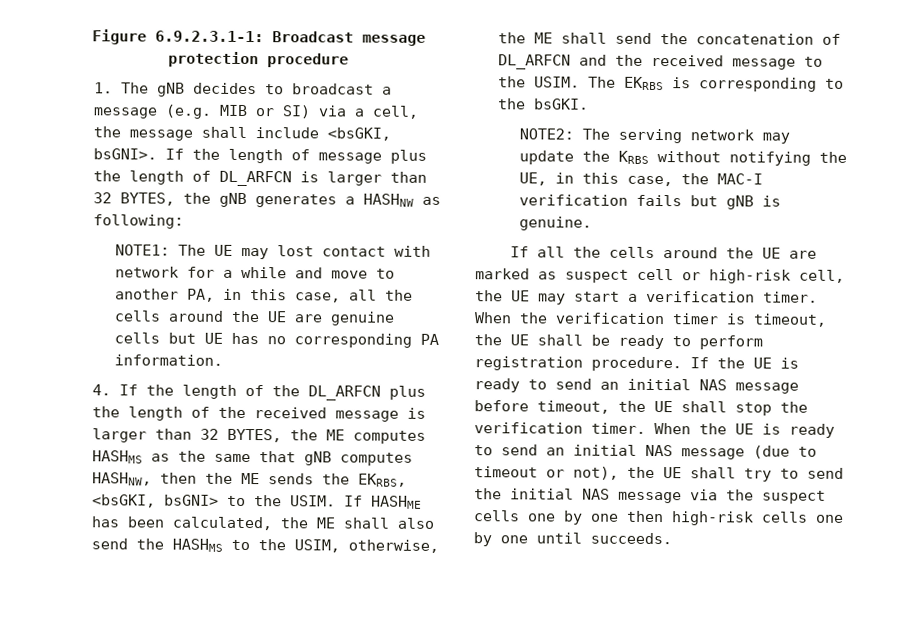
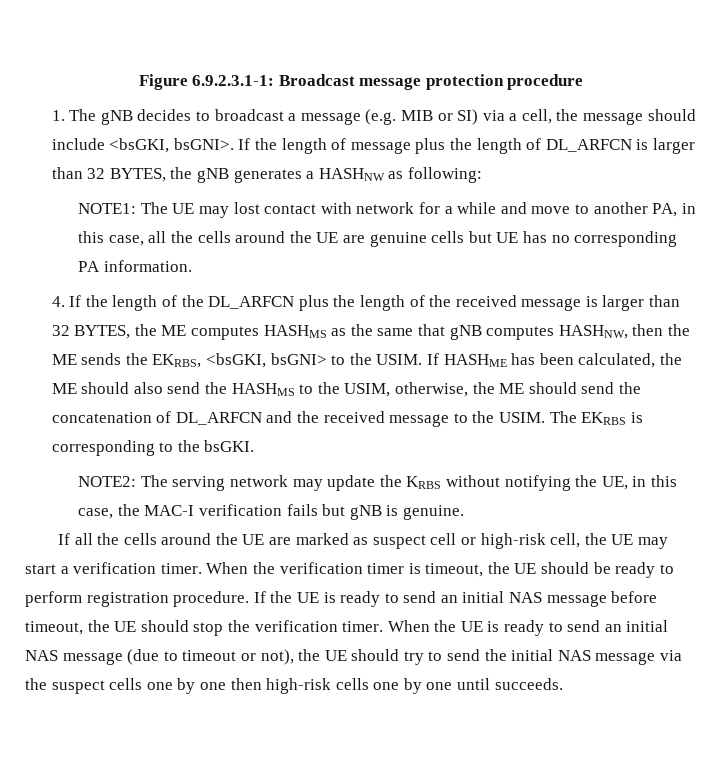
[200,126,247,139] shall -> [647,109,696,121] should
[342,517,390,529] shall -> [81,382,130,394] should
[560,32,607,44] shall -> [528,382,577,394] should
[537,334,583,346] shall -> [541,562,590,574] should
[681,401,727,413] shall -> [140,620,189,632] should
[690,467,736,479] shall -> [351,649,400,661] should

